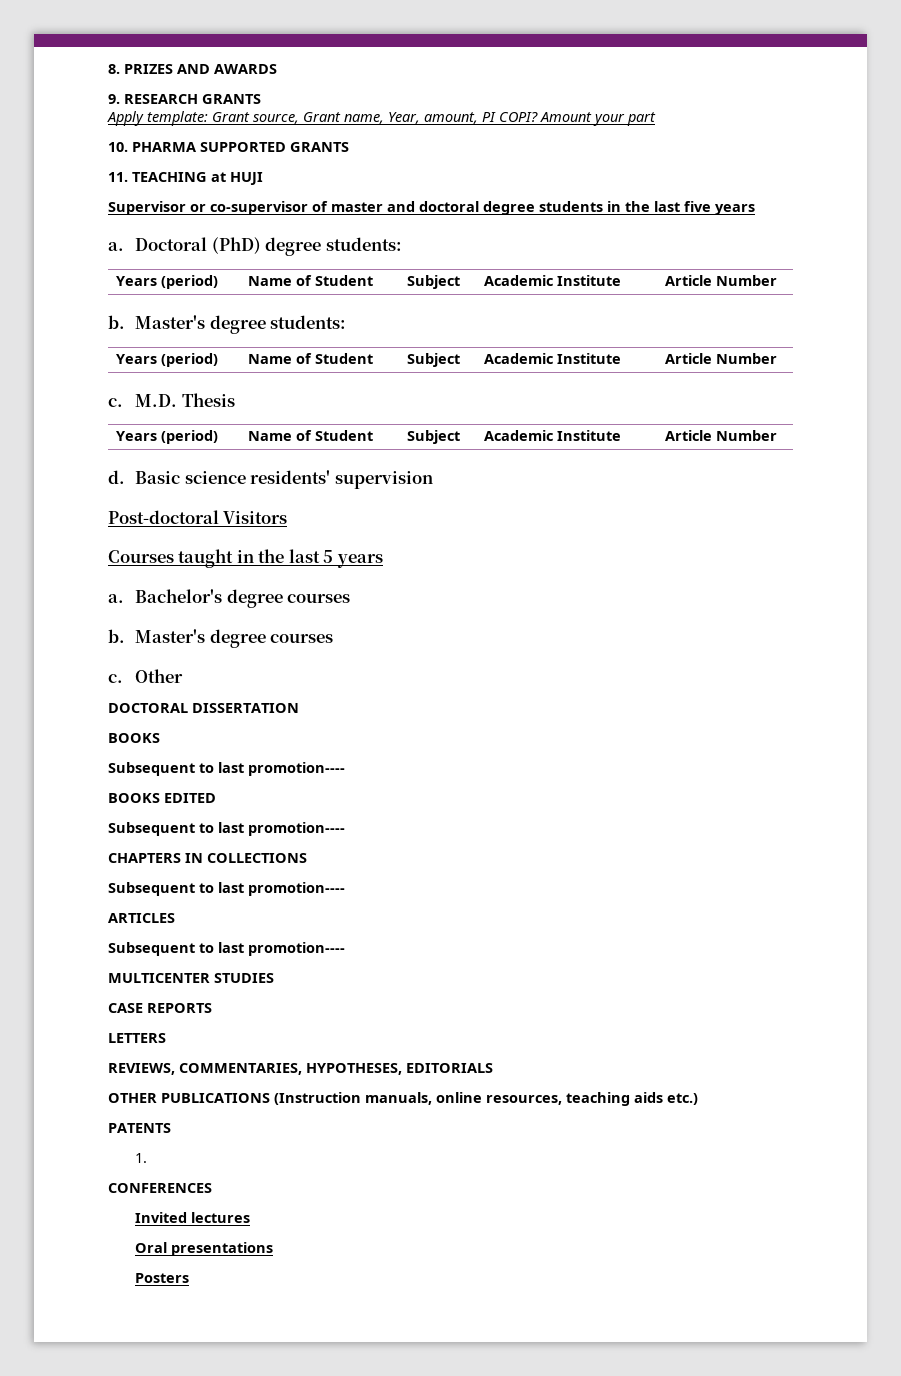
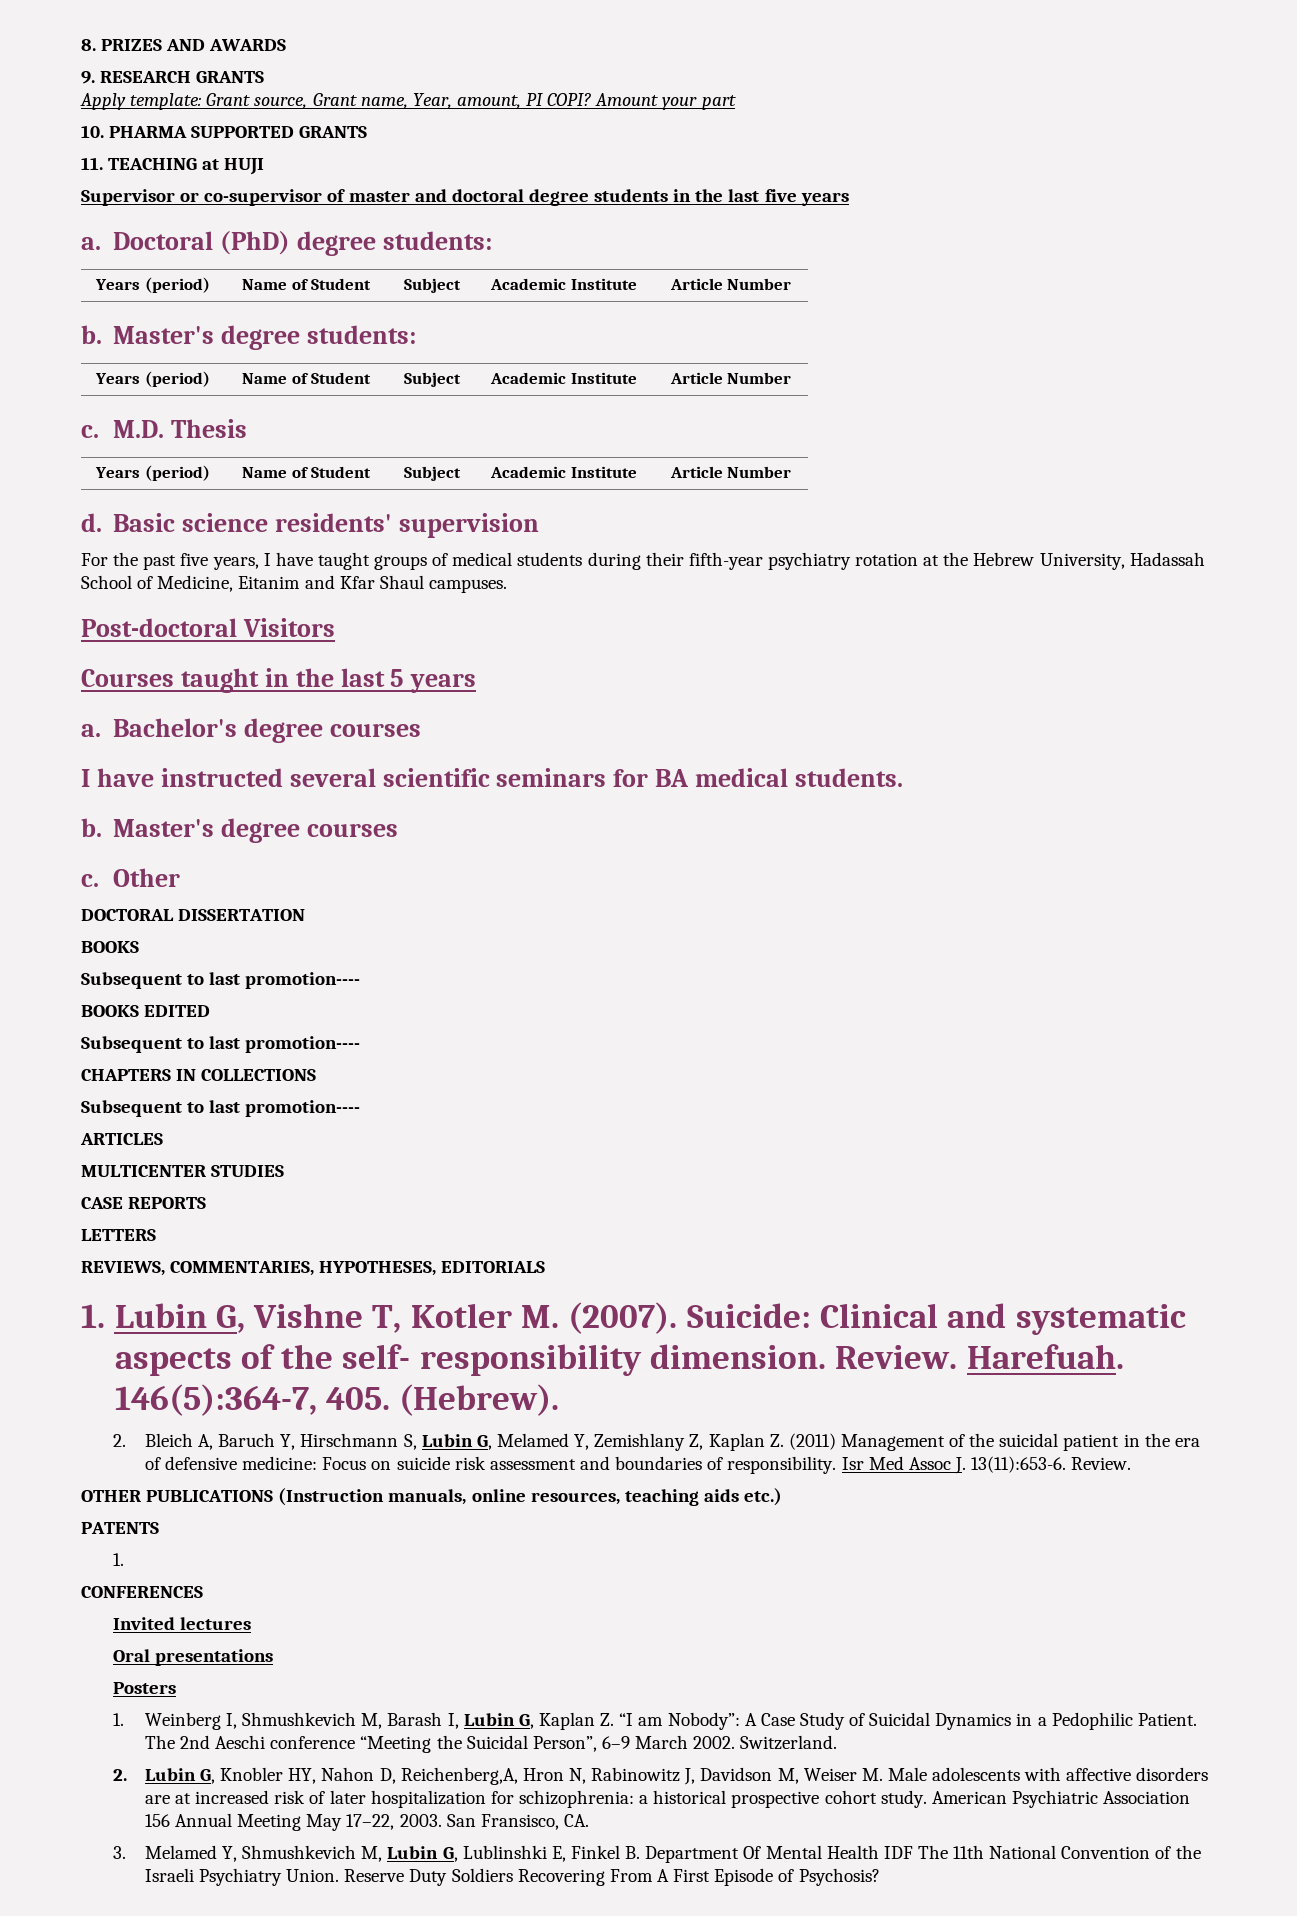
(433, 480) none -> [81,552,1205,570] [81,575,507,593] // For the past five years, I have taught groups of medical students during their fifth-year psychiatry rotation at the Hebrew University, Hadassah School of Medicine, Eitanim and Kfar Shaul campuses.
(351, 598) none -> [81,768,903,787] // I have instructed several scientific seminars for BA medical students.
[108,942,345,956] // Subsequent to last promotion---- -> (163, 1139) none
(493, 1068) none -> [81,1302,1186,1335] [114,1344,1124,1376] [114,1384,560,1416] [112,1433,1200,1451] [144,1456,1132,1474] // 1. Lubin G, Vishne T, Kotler M. (2007). Suicide: Clinical and systematic aspects of the self- responsibility dimension. Review. Harefuah. 146(5):364-7, 405. (Hebrew). // 2. Bleich A, Baruch Y, Hirschmann S, Lubin G, Melamed Y, Zemishlany Z, Kaplan Z. (2011) Management of the suicidal patient in the era of defensive medicine: Focus on suicide risk assessment and boundaries of responsibility. Isr Med Assoc J. 13(11):653-6. Review.
(190, 1278) none -> [112,1712,1197,1730] [144,1735,838,1753] [112,1767,1209,1785] [144,1790,1191,1808] [144,1813,589,1831] [112,1845,1201,1863] [144,1868,880,1886] // 1. Weinberg I, Shmushkevich M, Barash I, Lubin G, Kaplan Z. “I am Nobody”: A Case Study of Suicidal Dynamics in a Pedophilic Patient. The 2nd Aeschi conference “Meeting the Suicidal Person”, 6–9 March 2002. Switzerland. // 2. Lubin G, Knobler HY, Nahon D, Reichenberg,A, Hron N, Rabinowitz J, Davidson M, Weiser M. Male adolescents with affective disorders are at increased risk of later hospitalization for schizophrenia: a historical prospective cohort study. American Psychiatric Association 156 Annual Meeting May 17–22, 2003. San Fransisco, CA. // 3. Melamed Y, Shmushkevich M, Lubin G, Lublinshki E, Finkel B. Department Of Mental Health IDF The 11th National Convention of the Israeli Psychiatry Union. Reserve Duty Soldiers Recovering From A First Episode of Psychosis?

